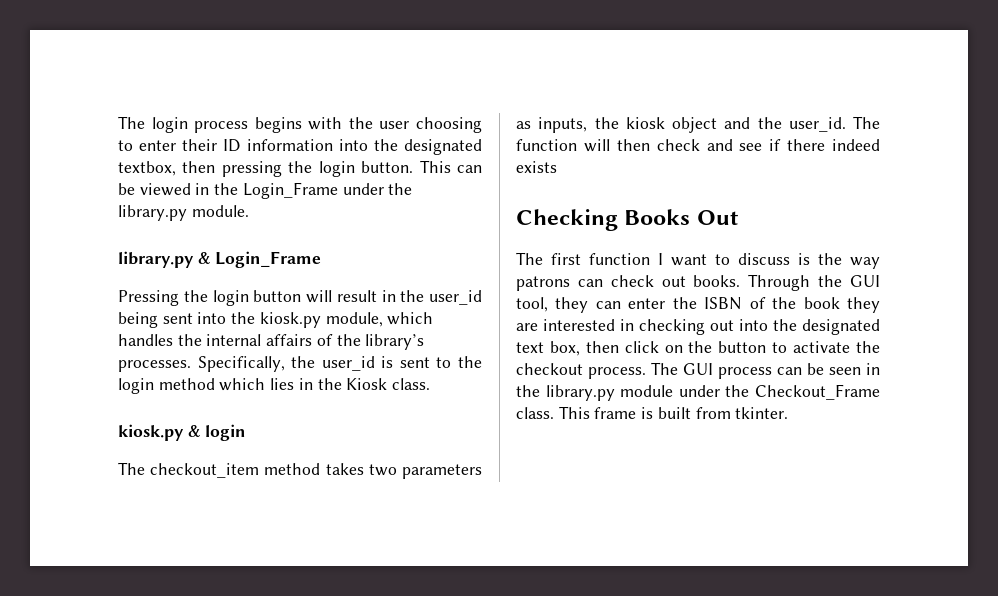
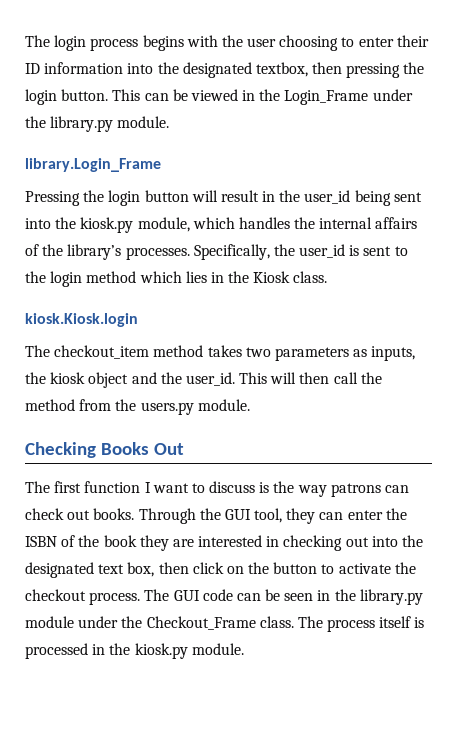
[118,251,322,268] library.py & Login_Frame -> [25,158,161,172] library.Login_Frame
[118,424,247,441] kiosk.py & login -> [25,313,138,327] kiosk.Kiosk.login
[853,116,880,129] [516,139,880,152] [516,161,557,173] The function will then check and see if there indeed exists -> [239,372,382,384] [25,399,250,415] This will then call the method from the users.py module.
[718,367,772,379] process -> [202,589,233,601] code
[558,406,789,419] This frame is built from tkinter. -> [297,616,425,632] [25,643,244,659] The process itself is processed in the kiosk.py module.

